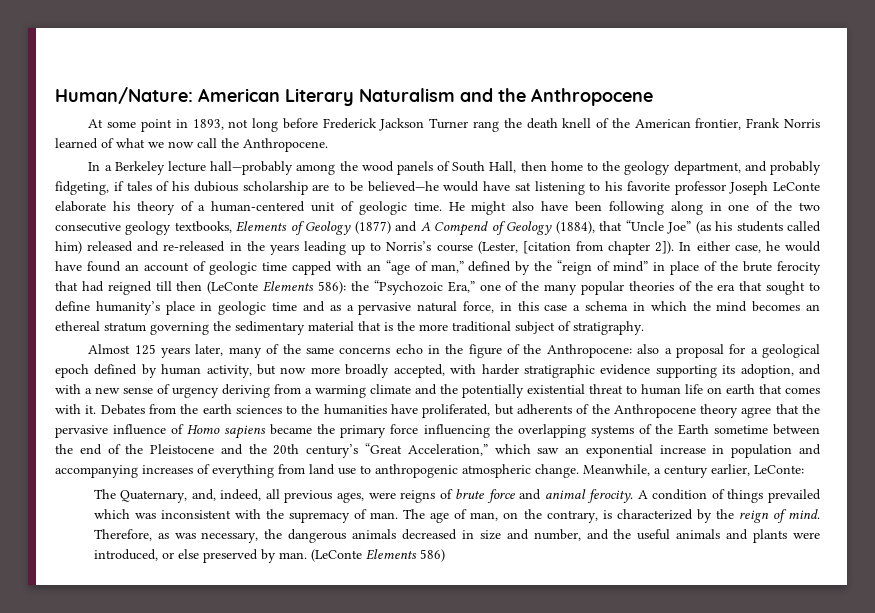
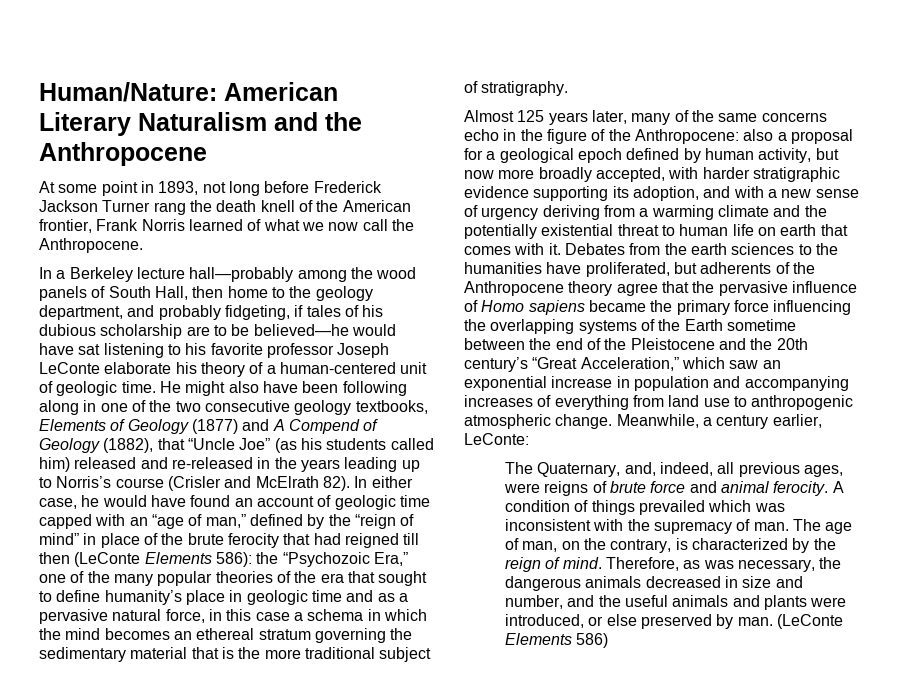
[555,221,595,234] (1884), -> [103,438,154,453] (1882),
[477,241,675,255] (Lester, [citation from chapter 2]). -> [167,476,350,491] (Crisler and McElrath 82).

